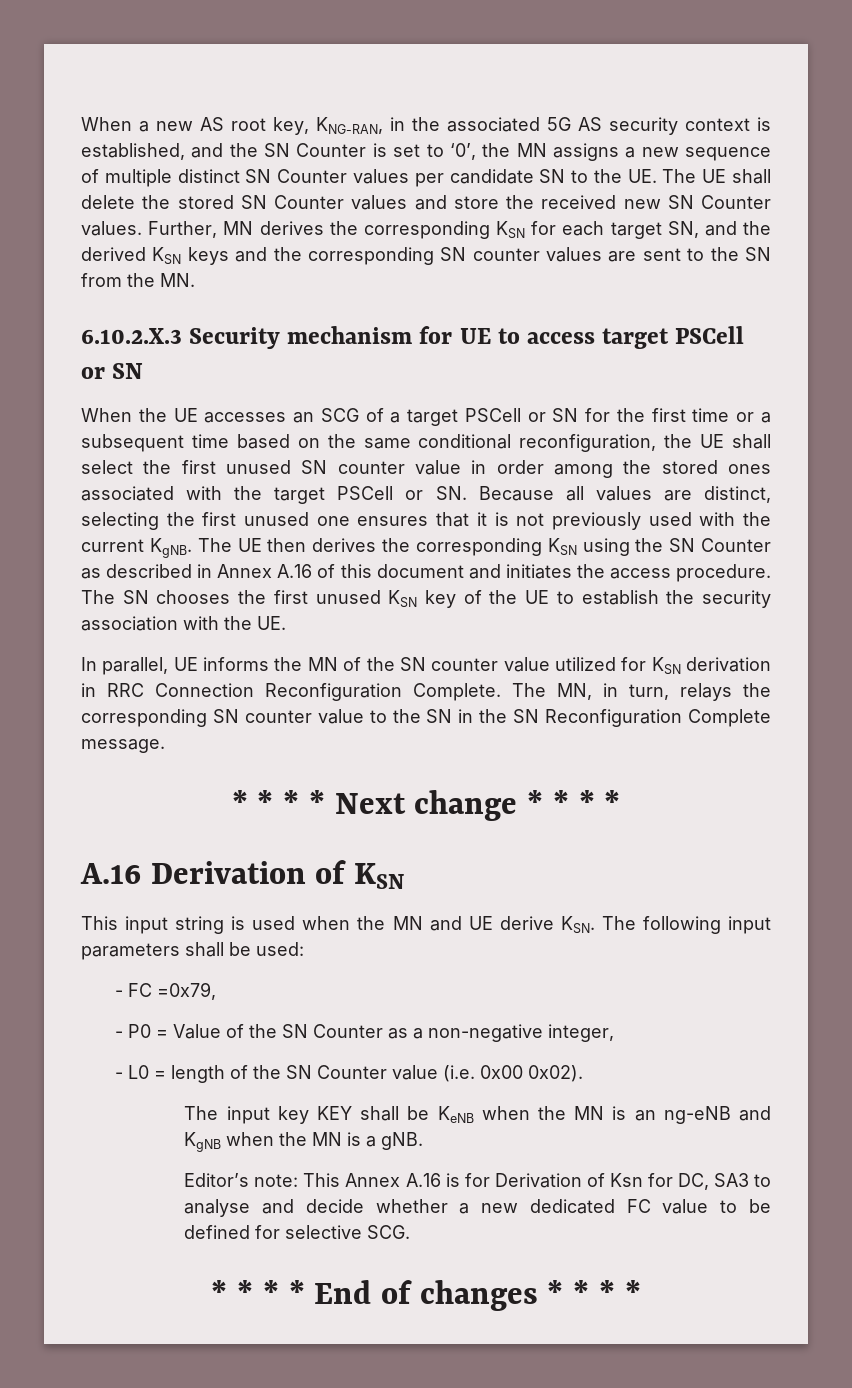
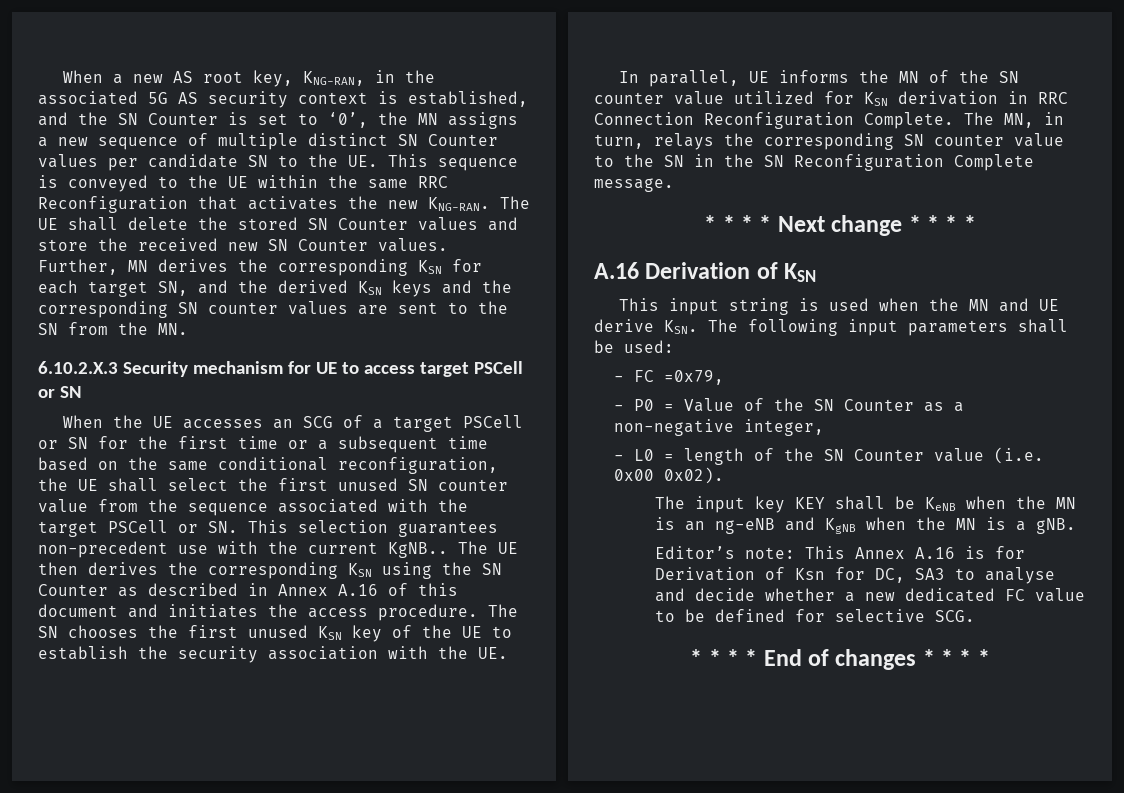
(657, 176) none -> [388,154,518,171] [38,175,448,192] [38,196,490,213] This sequence is conveyed to the UE within the same RRC Reconfiguration that activates the new KNG-RAN.
[471,460,772,478] in order among the stored ones -> [98,499,268,516] from the sequence
[478,486,771,503] [81,512,692,530] Because all values are distinct, selecting the first unused one ensures that it is not previously used -> [248,520,498,537] [38,541,208,558] This selection guarantees non-precedent use
[149,538,192,558] KgNB. -> [388,542,448,558] KgNB..

